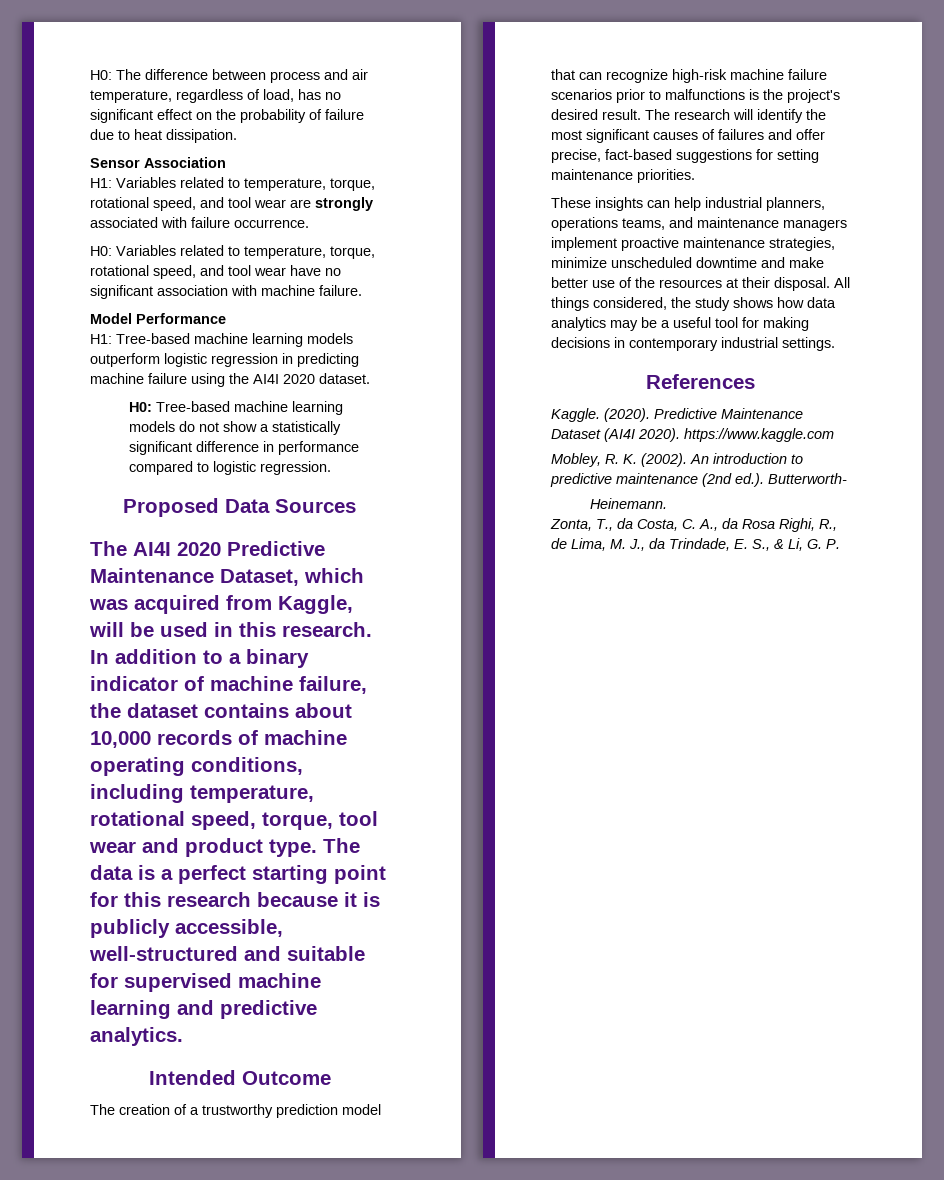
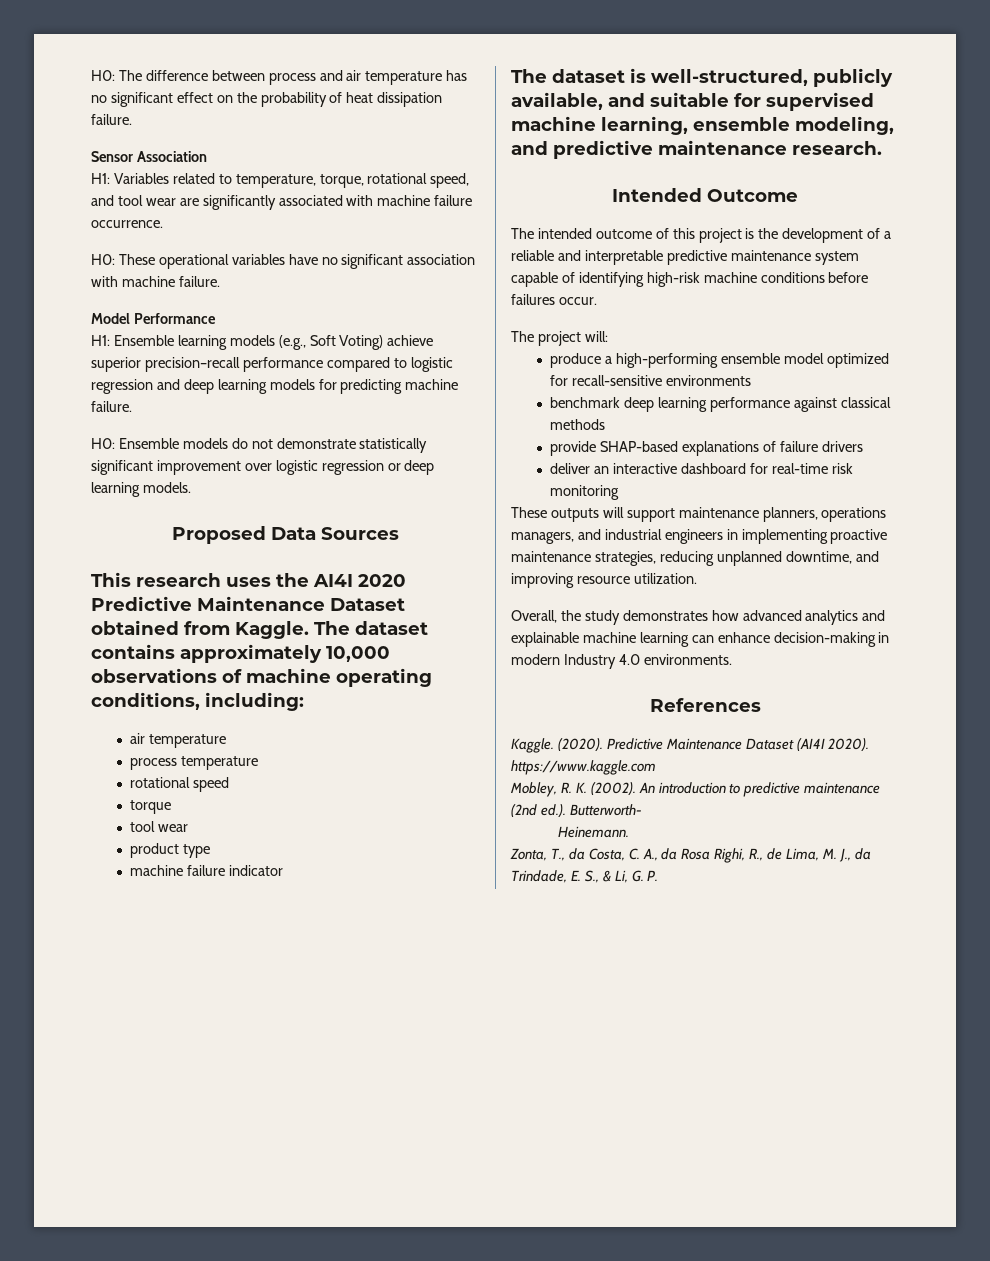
[90,89,294,103] temperature, regardless of load, -> [365,71,443,85] temperature
[325,109,364,120] [90,129,237,143] failure due to heat dissipation. -> [346,92,443,107] [91,114,132,125] heat dissipation failure.
[315,197,373,211] strongly -> [202,195,276,210] significantly
(187, 222) none -> [377,195,431,206] machine
[116,245,375,259] [90,265,286,279] Variables related to temperature, torque, rotational speed, and tool wear -> [118,254,285,269] These operational variables
[116,333,353,347] [90,353,359,367] [90,373,370,387] [129,401,344,415] [129,421,342,435] [129,441,360,455] [129,461,332,475] [123,498,356,517] [90,541,325,556] [90,568,364,586] [89,595,353,614] [89,622,372,637] [90,649,309,668] [90,676,367,694] [90,703,352,718] [90,730,347,748] [90,757,303,776] [90,784,314,803] [90,811,378,830] [89,838,360,857] [90,865,386,884] [90,892,380,907] [90,919,283,938] [89,946,238,961] Tree-based machine learning models outperform logistic regression in predicting machine failure using the AI4I 2020 dataset. // H0: Tree-based machine learning models do not show a statistically significant difference in performance compared to logistic regression. // Proposed Data Sources // The AI4I 2020 Predictive Maintenance Dataset, which was acquired from Kaggle, will be used in this research. In addition to a binary indicator of machine failure, the dataset contains about 10,000 records of machine operating conditions, including temperature, rotational speed, torque, tool wear and product type. The data is a perfect starting point for this research because it is publicly accessible, well-structured -> [113,335,434,350] [91,357,453,372] [91,379,459,394] [91,401,132,412] [91,438,428,453] [91,460,435,475] [91,482,191,497] [171,526,399,544] [91,572,406,587] [91,596,405,611] [91,620,428,639] [91,644,390,663] [91,668,432,687] [91,692,304,711] [130,733,227,748] [130,756,259,770] [130,777,230,792] [130,800,172,814] [130,821,189,832] [130,843,211,858] [130,865,284,876] [511,68,893,87] [511,92,603,110] Ensemble learning models (e.g., Soft Voting) achieve superior precision–recall performance compared to logistic regression and deep learning models for predicting machine failure. // H0: Ensemble models do not demonstrate statistically significant improvement over logistic regression or deep learning models. // Proposed Data Sources // This research uses the AI4I 2020 Predictive Maintenance Dataset obtained from Kaggle. The dataset contains approximately 10,000 observations of machine operating conditions, including: // air temperature // process temperature // rotational speed // torque // tool wear // product type // machine failure indicator // The dataset is well-structured, publicly available,
[90,1000,317,1019] [90,1027,183,1046] [148,1070,331,1085] [90,1104,381,1118] [551,69,827,83] [551,89,840,103] [551,109,826,123] [551,129,825,143] [551,149,819,163] [551,169,695,183] [551,197,825,211] [551,217,847,231] [551,237,835,251] [551,257,824,268] [551,277,850,291] [551,297,836,311] [551,317,809,331] [551,337,835,351] learning and predictive analytics. // Intended Outcome // The creation of a trustworthy prediction model that can recognize high-risk machine failure scenarios prior to malfunctions is the project's desired result. The research will identify the most significant causes of failures and offer precise, fact-based suggestions for setting maintenance priorities. // These insights can help industrial planners, operations teams, and maintenance managers implement proactive maintenance strategies, minimize unscheduled downtime and make better use of the resources at their disposal. All things considered, the study shows how data analytics may be a useful tool for making decisions in contemporary industrial settings. -> [601,116,894,135] [511,140,882,159] [612,188,798,202] [511,228,892,243] [511,250,859,265] [511,272,869,287] [511,294,597,305] [511,331,608,346] [550,353,889,368] [550,375,752,386] [550,397,891,412] [550,419,606,430] [550,441,863,456] [550,463,853,474] [550,485,620,500] [511,507,887,522] [511,529,888,544] [511,551,879,566] [511,573,697,588] [511,610,886,625] [511,632,890,647] [511,654,732,669] learning, ensemble modeling, and predictive maintenance research. // Intended Outcome // The intended outcome of this project is the development of a reliable and interpretable predictive maintenance system capable of identifying high-risk machine conditions before failures occur. // The project will: // produce a high-performing ensemble model optimized for recall-sensitive environments // benchmark deep learning performance against classical methods // provide SHAP-based explanations of failure drivers // deliver an interactive dashboard for real-time risk monitoring // These outputs will support maintenance planners, operations managers, and industrial engineers in implementing proactive maintenance strategies, reducing unplanned downtime, and improving resource utilization. // Overall, the study demonstrates how advanced analytics and explainable machine learning can enhance decision-making in modern Industry 4.0 environments.

